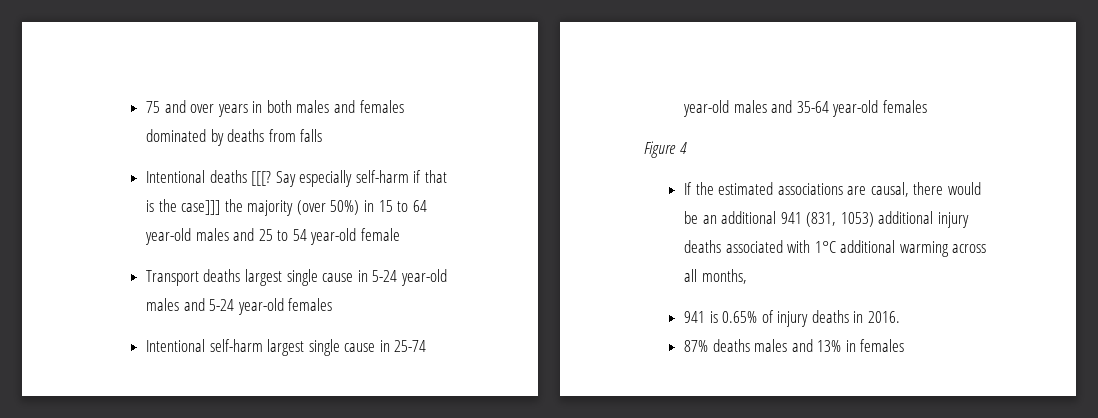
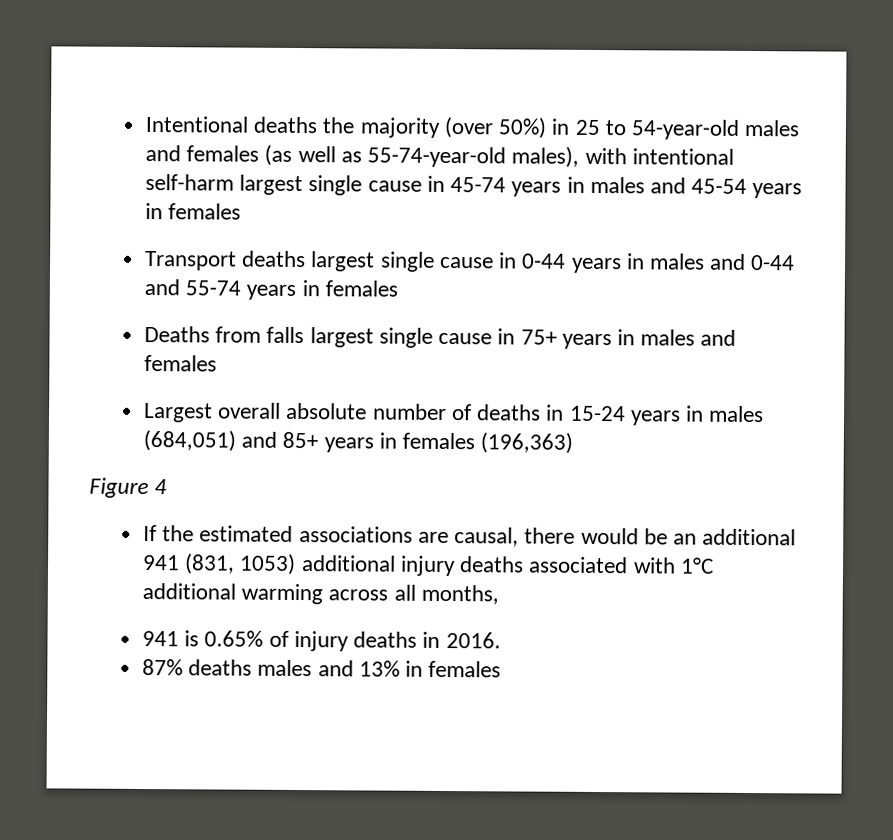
[145,100,404,117] [145,129,323,146] [145,170,448,187] [145,199,221,215] 75 and over years in both males and females dominated by deaths from falls // Intentional deaths [[[? Say especially self-harm if that is the case]]] -> [145,116,319,134] Intentional deaths
[378,200,427,212] [144,228,401,245] 15 to 64 year-old males and 25 to 54 year-old female -> [574,119,800,140] [145,144,734,168] [145,173,803,199] [145,202,242,220] 25 to 54-year-old males and females (as well as 55-74-year-old males), with intentional self-harm largest single cause in 45-74 years in males and 45-54 years in females
[372,269,448,286] [145,298,333,315] [145,339,427,356] [682,100,927,117] 5-24 year-old males and 5-24 year-old females // Intentional self-harm largest single cause in 25-74 year-old males and 35-64 year-old females -> [522,253,796,274] [144,278,398,301] [144,325,737,350] [144,354,218,372] [143,402,765,426] [143,429,574,454] 0-44 years in males and 0-44 and 55-74 years in females // Deaths from falls largest single cause in 75+ years in males and females // Largest overall absolute number of deaths in 15-24 years in males (684,051) and 85+ years in females (196,363)

